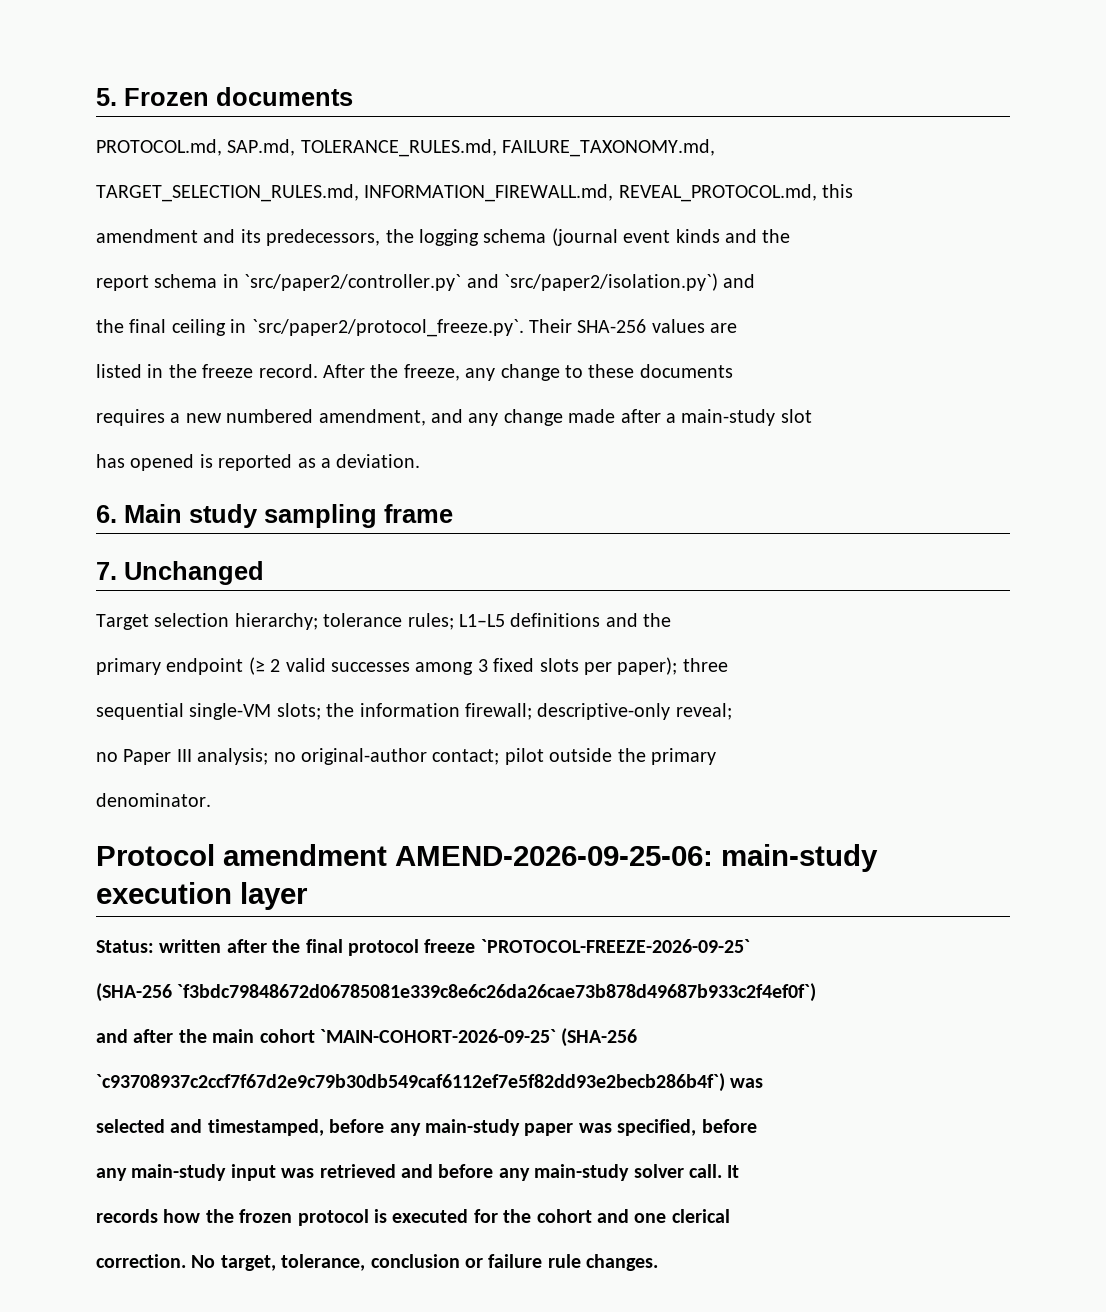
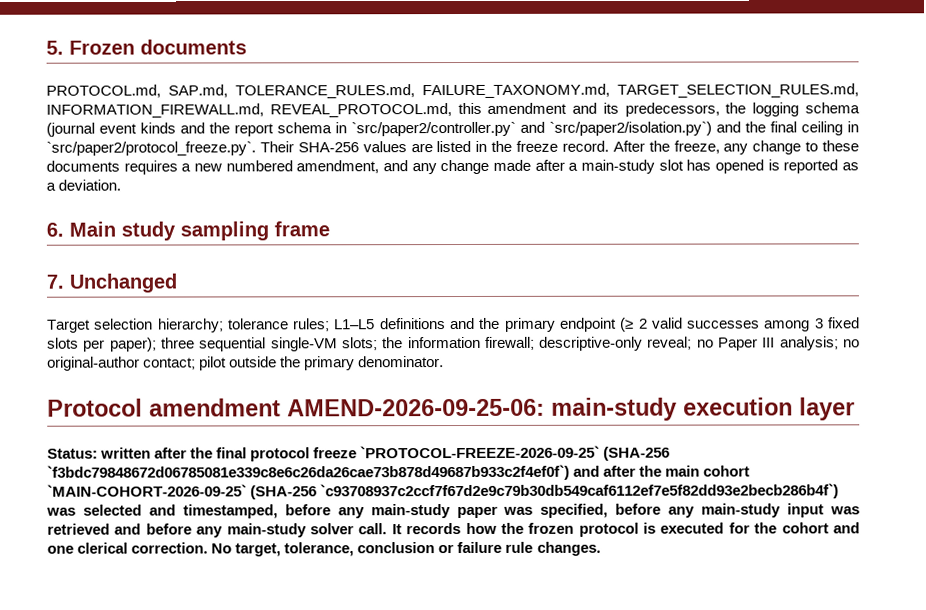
(716, 148) // -> (610, 91) none
(854, 191) // -> (482, 108) none
(791, 236) // -> (230, 128) none
(756, 281) // -> (741, 127) none
(738, 328) // -> (433, 148) none
(733, 371) // -> (120, 166) none
(812, 416) // -> (684, 165) none
(672, 620) // -> (501, 323) none
(728, 665) // -> (195, 343) none
(732, 711) // -> (693, 343) none
(716, 756) // -> (356, 363) none
(750, 946) // -> (601, 452) none
(817, 992) // -> (570, 472) none
(638, 1037) // -> (318, 492) none
(764, 1083) // -> (76, 511) none
(757, 1126) // -> (662, 509) none
(740, 1171) // -> (402, 529) none
(730, 1216) // -> (129, 548) none

